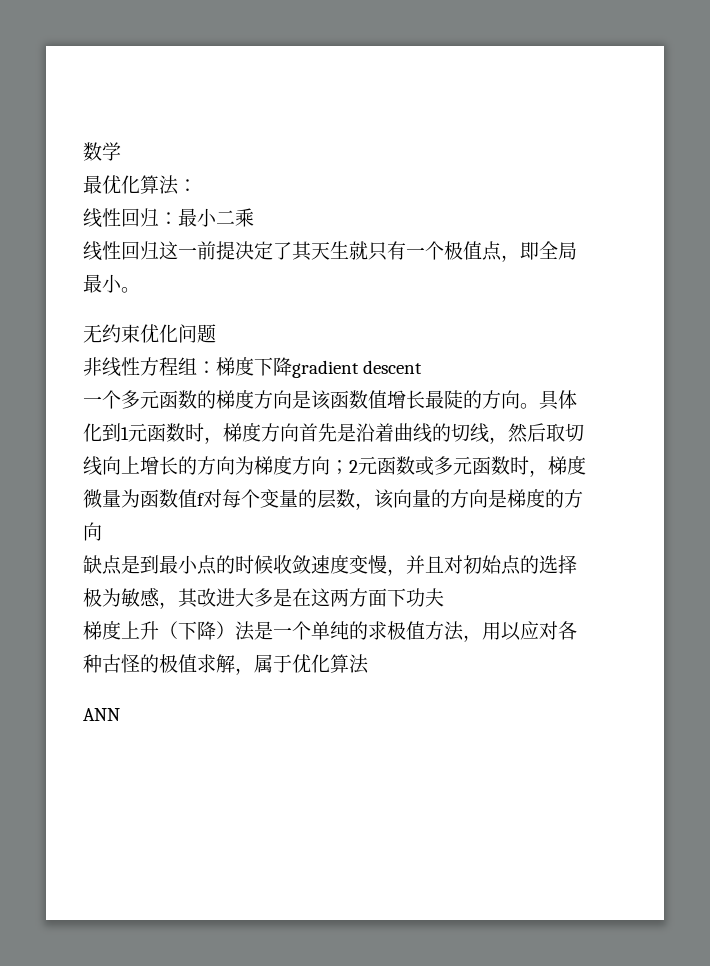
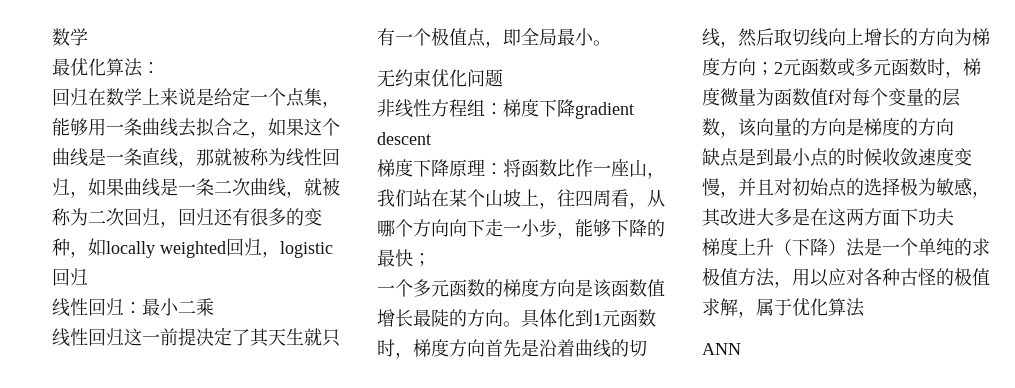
(197, 185) none -> [52,87,340,108] [52,118,340,138] [52,148,340,168] [52,178,340,198] [52,208,322,228] [52,238,333,258] [52,268,88,286] // 回归在数学上来说是给定一个点集，能够用一条曲线去拟合之，如果这个曲线是一条直线，那就被称为线性回归，如果曲线是一条二次曲线，就被称为二次回归，回归还有很多的变种，如locally weighted回归，logistic回归
(423, 367) none -> [377,159,665,179] [377,189,665,209] [377,219,665,239] [377,249,431,267] // 梯度下降原理：将函数比作一座山，我们站在某个山坡上，往四周看，从哪个方向向下走一小步，能够下降的最快；

